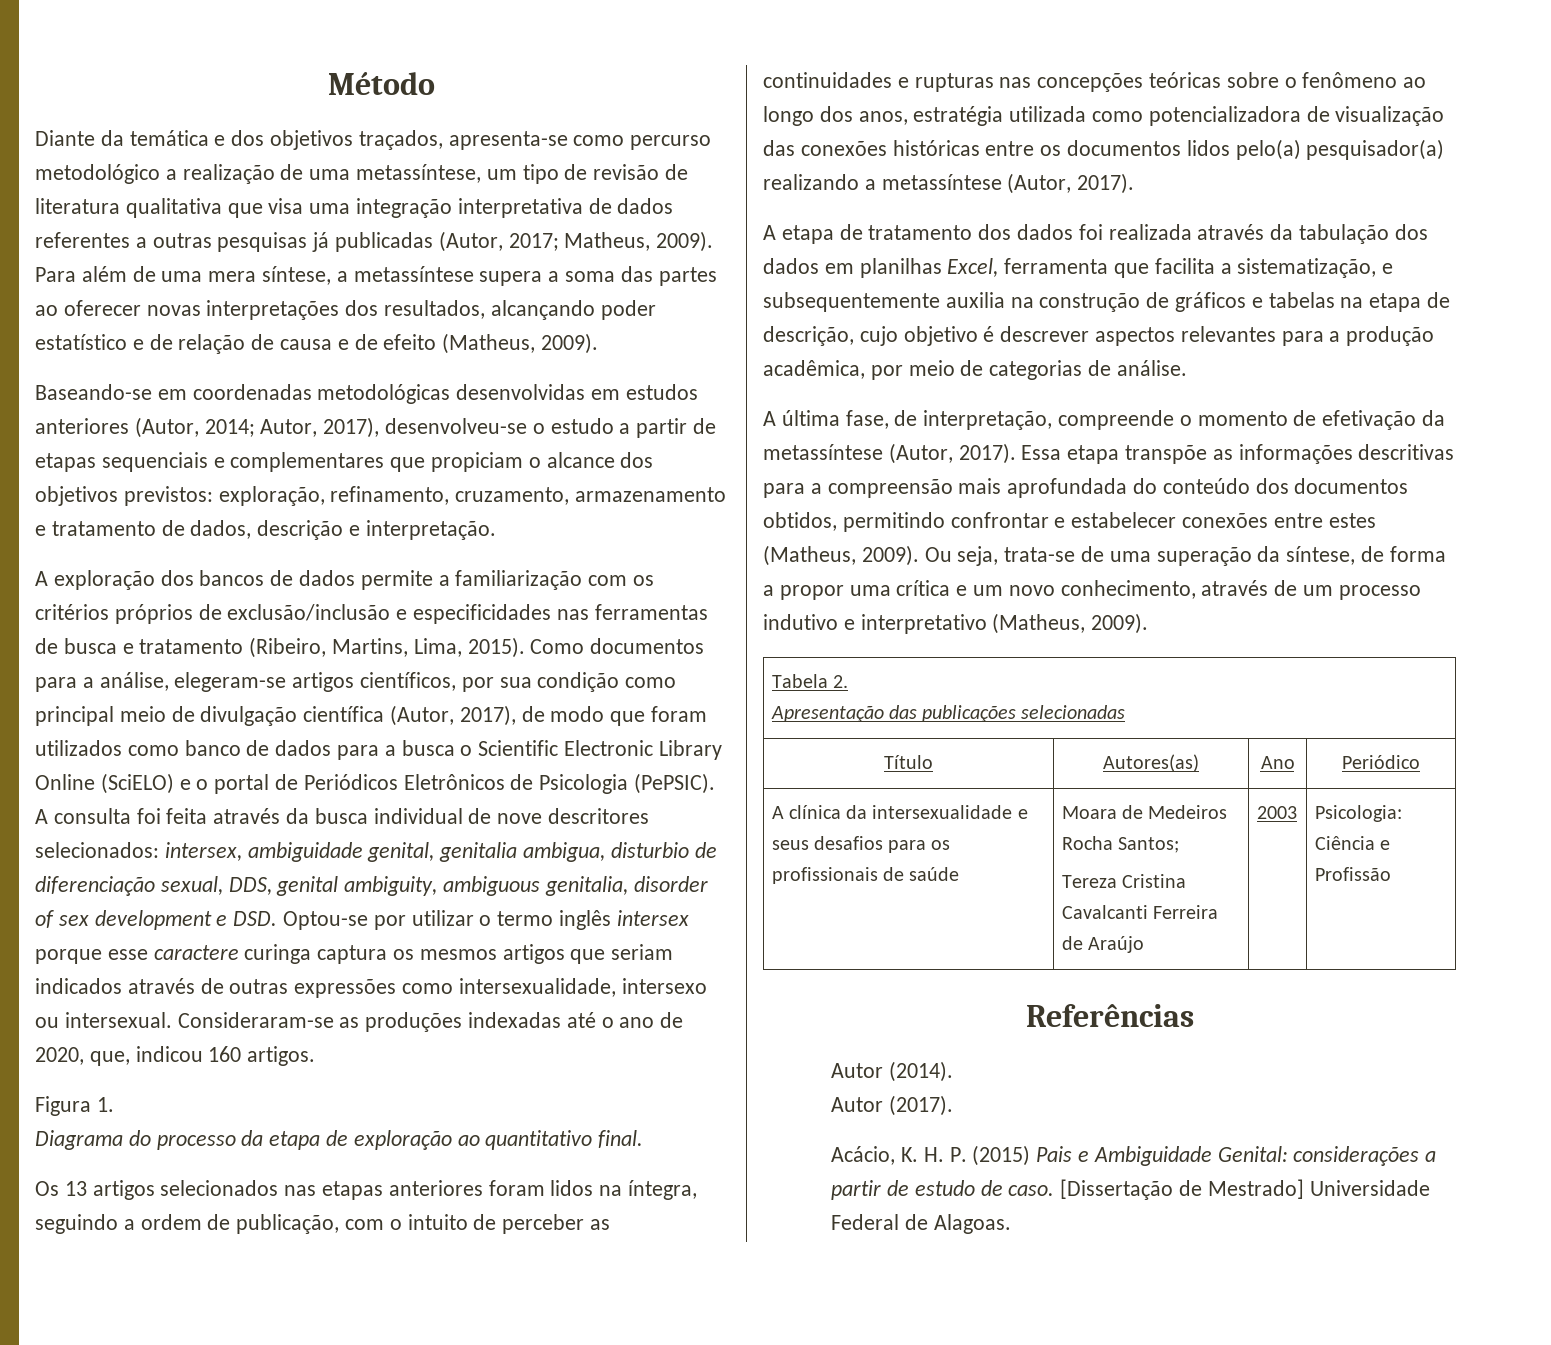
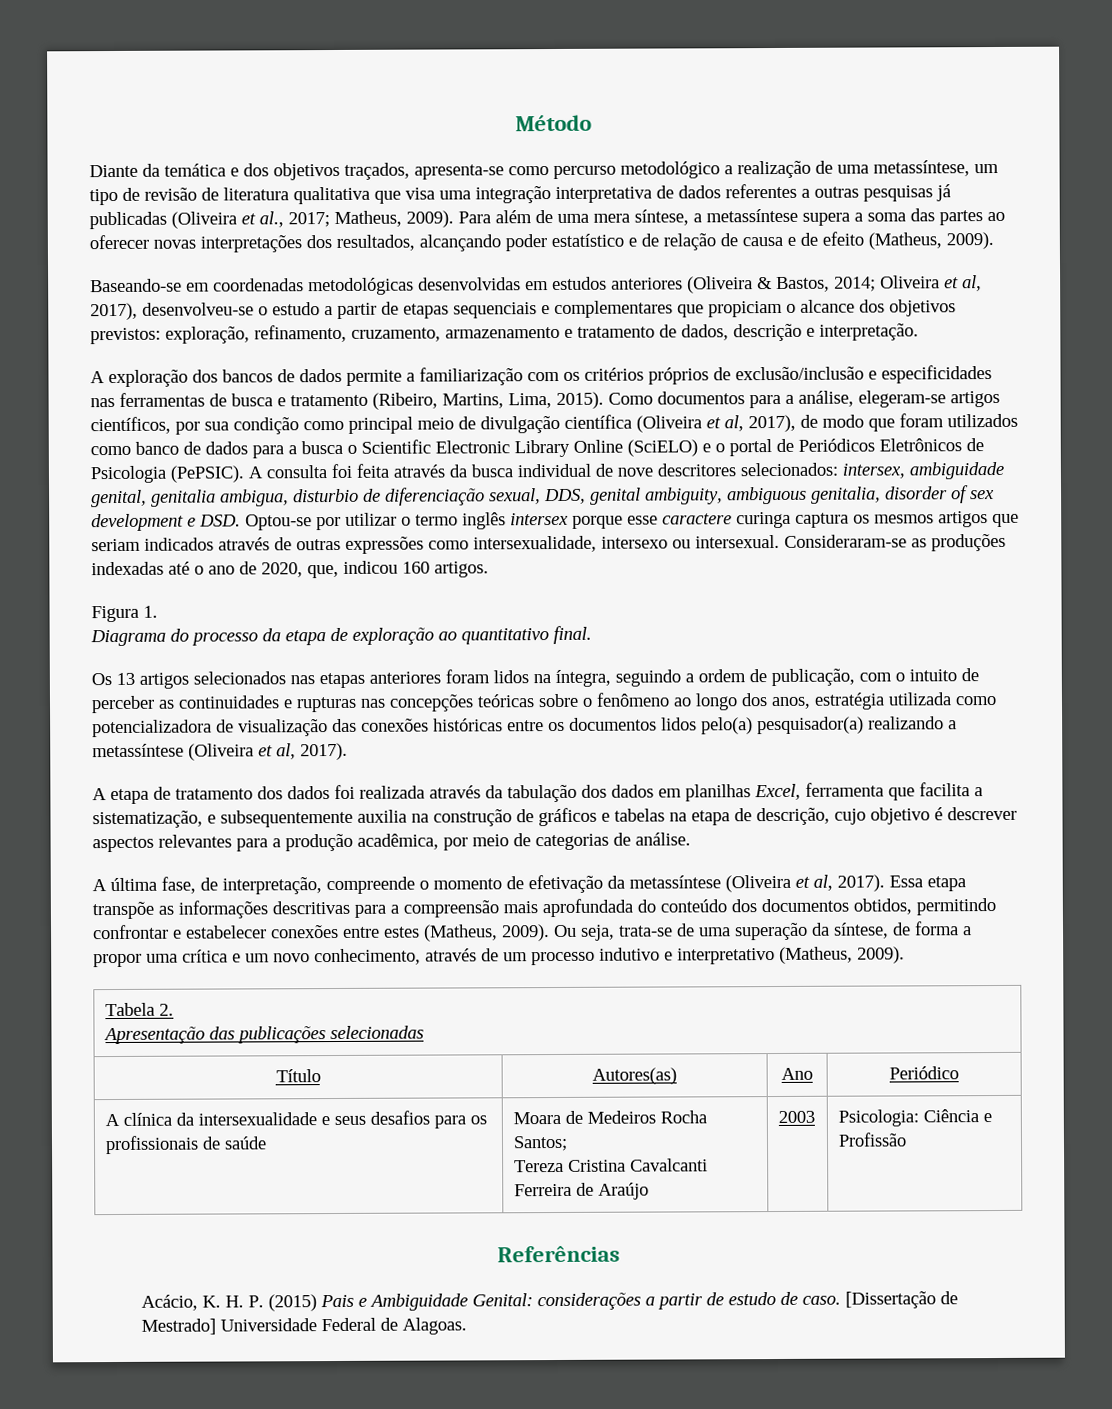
[438,231,503,252] (Autor, -> [171,211,284,229] (Oliveira et al.,
[134,417,318,438] (Autor, 2014; Autor, -> [687,275,982,294] (Oliveira & Bastos, 2014; Oliveira et al,
[390,705,455,726] (Autor, -> [636,415,744,433] (Oliveira et al,
[1007,173,1072,194] (Autor, -> [188,743,296,761] (Oliveira et al,
[888,443,953,464] (Autor, -> [725,874,833,893] (Oliveira et al,
[831,1061,953,1082] [831,1095,953,1116] // Autor (2014). // Autor (2017). -> (620, 1254) none

